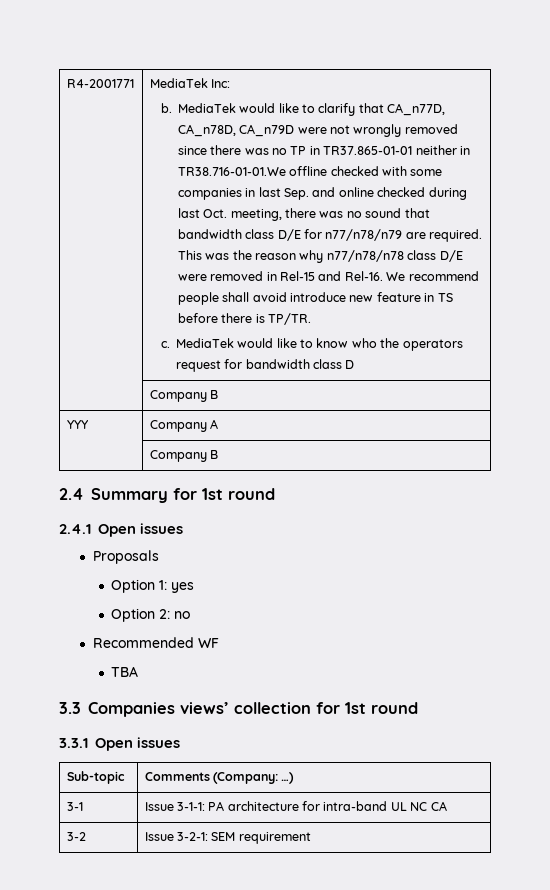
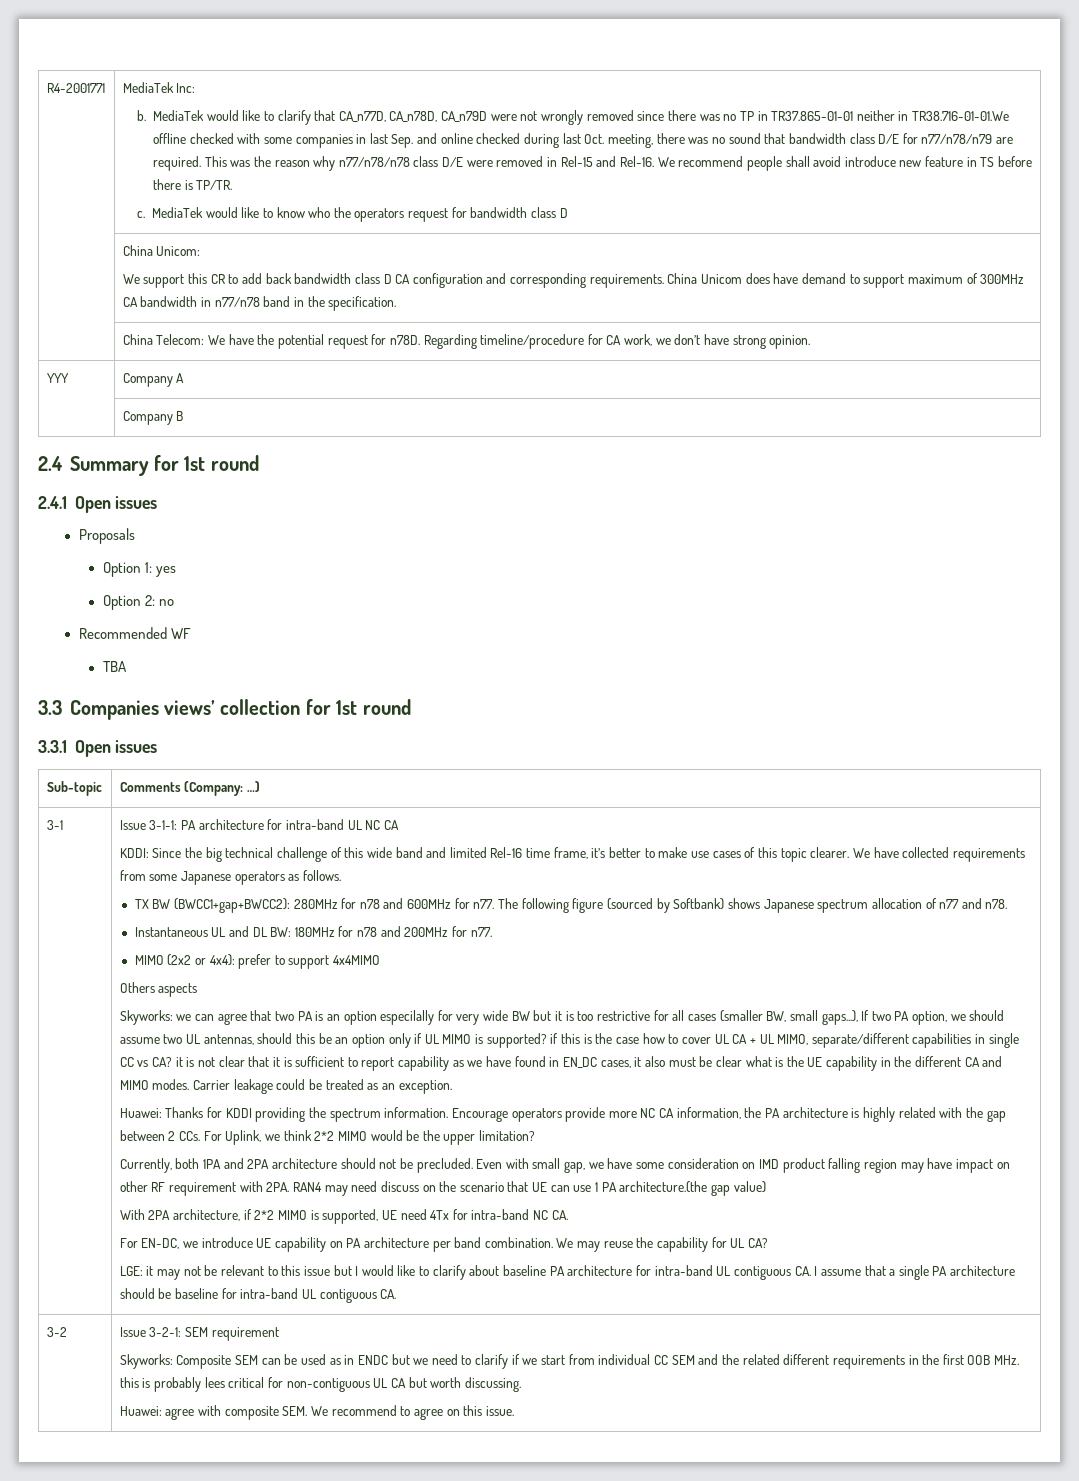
[149,390,218,402] Company B -> [122,245,201,256] [122,273,1025,288] [122,296,397,311] [122,334,811,349] China Unicom: // We support this CR to add back bandwidth class D CA configuration and corresponding requirements. China Unicom does have demand to support maximum of 300MHz CA bandwidth in n77/n78 band in the specification. // | China Telecom: We have the potential request for n78D. Regarding timeline/procedure for CA work, we don’t have strong opinion.
(447, 806) none -> [119,847,1025,862] [119,870,341,885] [134,898,1008,913] [134,926,492,937] [134,954,381,969] [119,982,198,997] [119,1010,1005,1025] [119,1033,1019,1048] [119,1056,1003,1071] [119,1079,452,1094] [119,1107,1006,1122] [119,1130,536,1145] [119,1158,1010,1173] [119,1181,766,1196] [119,1209,568,1224] [119,1237,768,1252] [119,1265,1016,1280] [119,1288,397,1303] // KDDI: Since the big technical challenge of this wide band and limited Rel-16 time frame, it’s better to make use cases of this topic clearer. We have collected requirements from some Japanese operators as follows. // TX BW (BWCC1+gap+BWCC2): 280MHz for n78 and 600MHz for n77. The following figure (sourced by Softbank) shows Japanese spectrum allocation of n77 and n78. // Instantaneous UL and DL BW: 180MHz for n78 and 200MHz for n77. // MIMO (2x2 or 4x4): prefer to support 4x4MIMO // Others aspects // Skyworks: we can agree that two PA is an option especilally for very wide BW but it is too restrictive for all cases (smaller BW, small gaps...), If two PA option, we should assume two UL antennas, should this be an option only if UL MIMO is supported? if this is the case how to cover UL CA + UL MIMO, separate/different capabilities in single CC vs CA? it is not clear that it is sufficient to report capability as we have found in EN_DC cases, it also must be clear what is the UE capability in the different CA and MIMO modes. Carrier leakage could be treated as an exception. // Huawei: Thanks for KDDI providing the spectrum information. Encourage operators provide more NC CA information, the PA architecture is highly related with the gap between 2 CCs. For Uplink, we think 2*2 MIMO would be the upper limitation? // Currently, both 1PA and 2PA architecture should not be precluded. Even with small gap, we have some consideration on IMD product falling region may have impact on other RF requirement with 2PA. RAN4 may need discuss on the scenario that UE can use 1 PA architecture.(the gap value) // With 2PA architecture, if 2*2 MIMO is supported, UE need 4Tx for intra-band NC CA. // For EN-DC, we introduce UE capability on PA architecture per band combination. We may reuse the capability for UL CA? // LGE: it may not be relevant to this issue but I would like to clarify about baseline PA architecture for intra-band UL contiguous CA. I assume that a single PA architecture should be baseline for intra-band UL contiguous CA.
(311, 838) none -> [119,1354,1020,1369] [119,1377,521,1392] [119,1405,514,1420] // Skyworks: Composite SEM can be used as in ENDC but we need to clarify if we start from individual CC SEM and the related different requirements in the first OOB MHz. this is probably lees critical for non-contiguous UL CA but worth discussing. // Huawei: agree with composite SEM. We recommend to agree on this issue.

